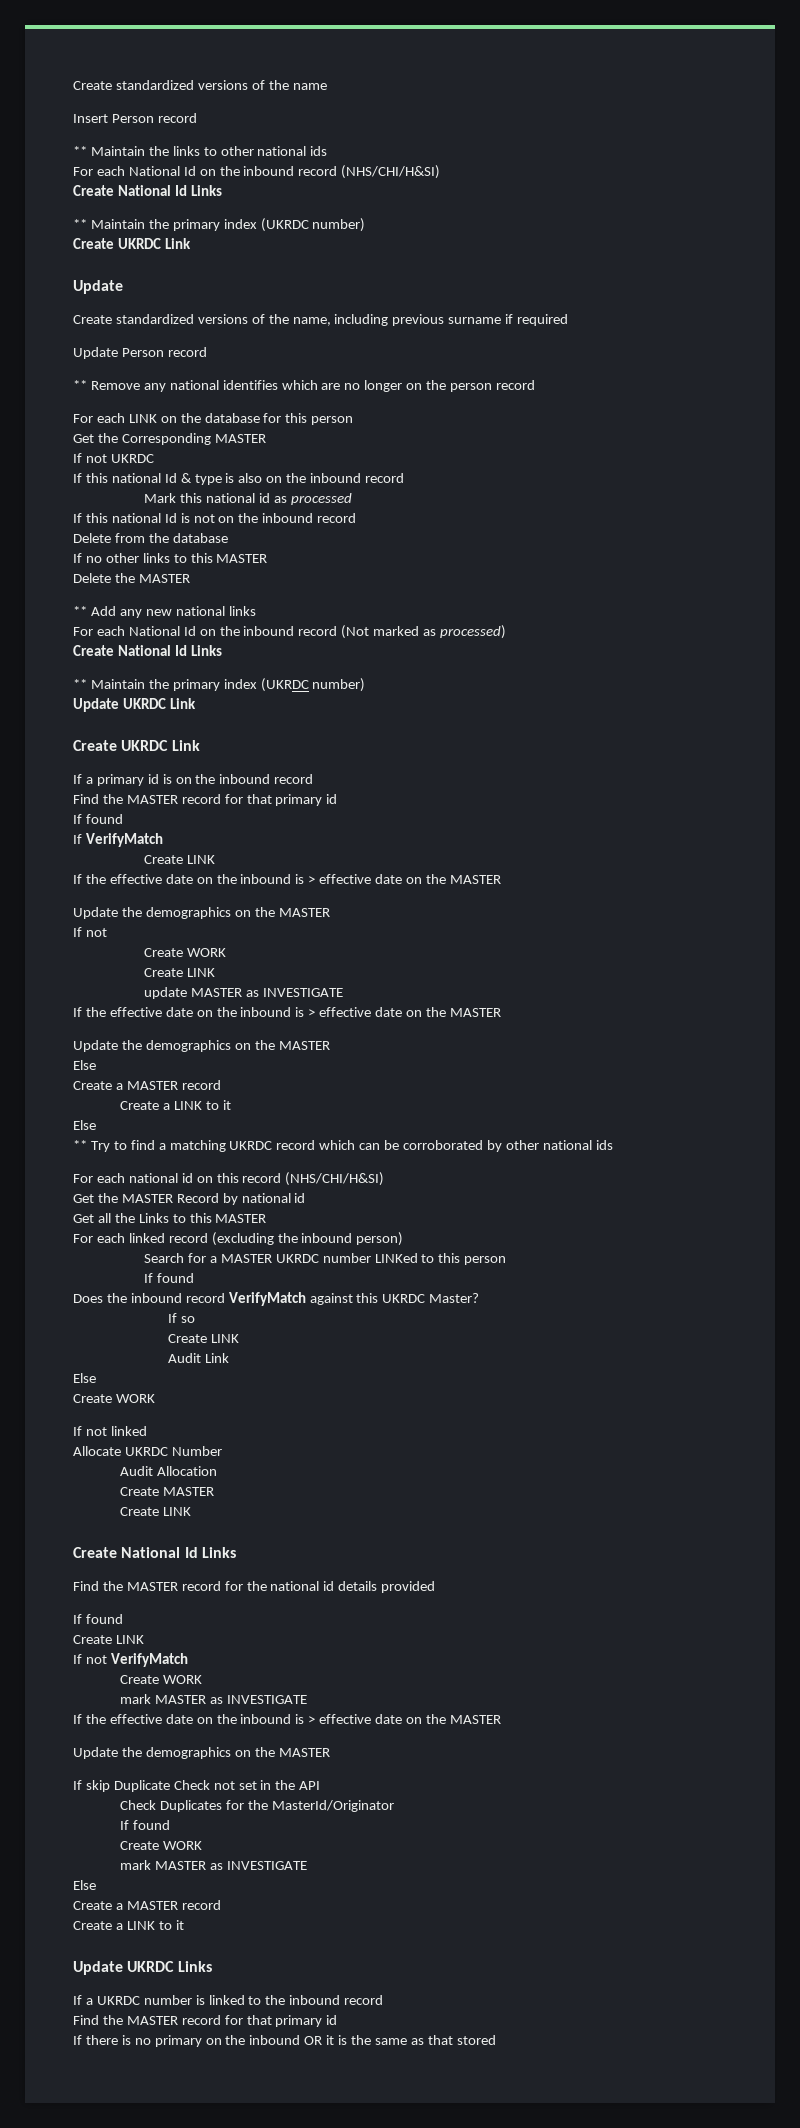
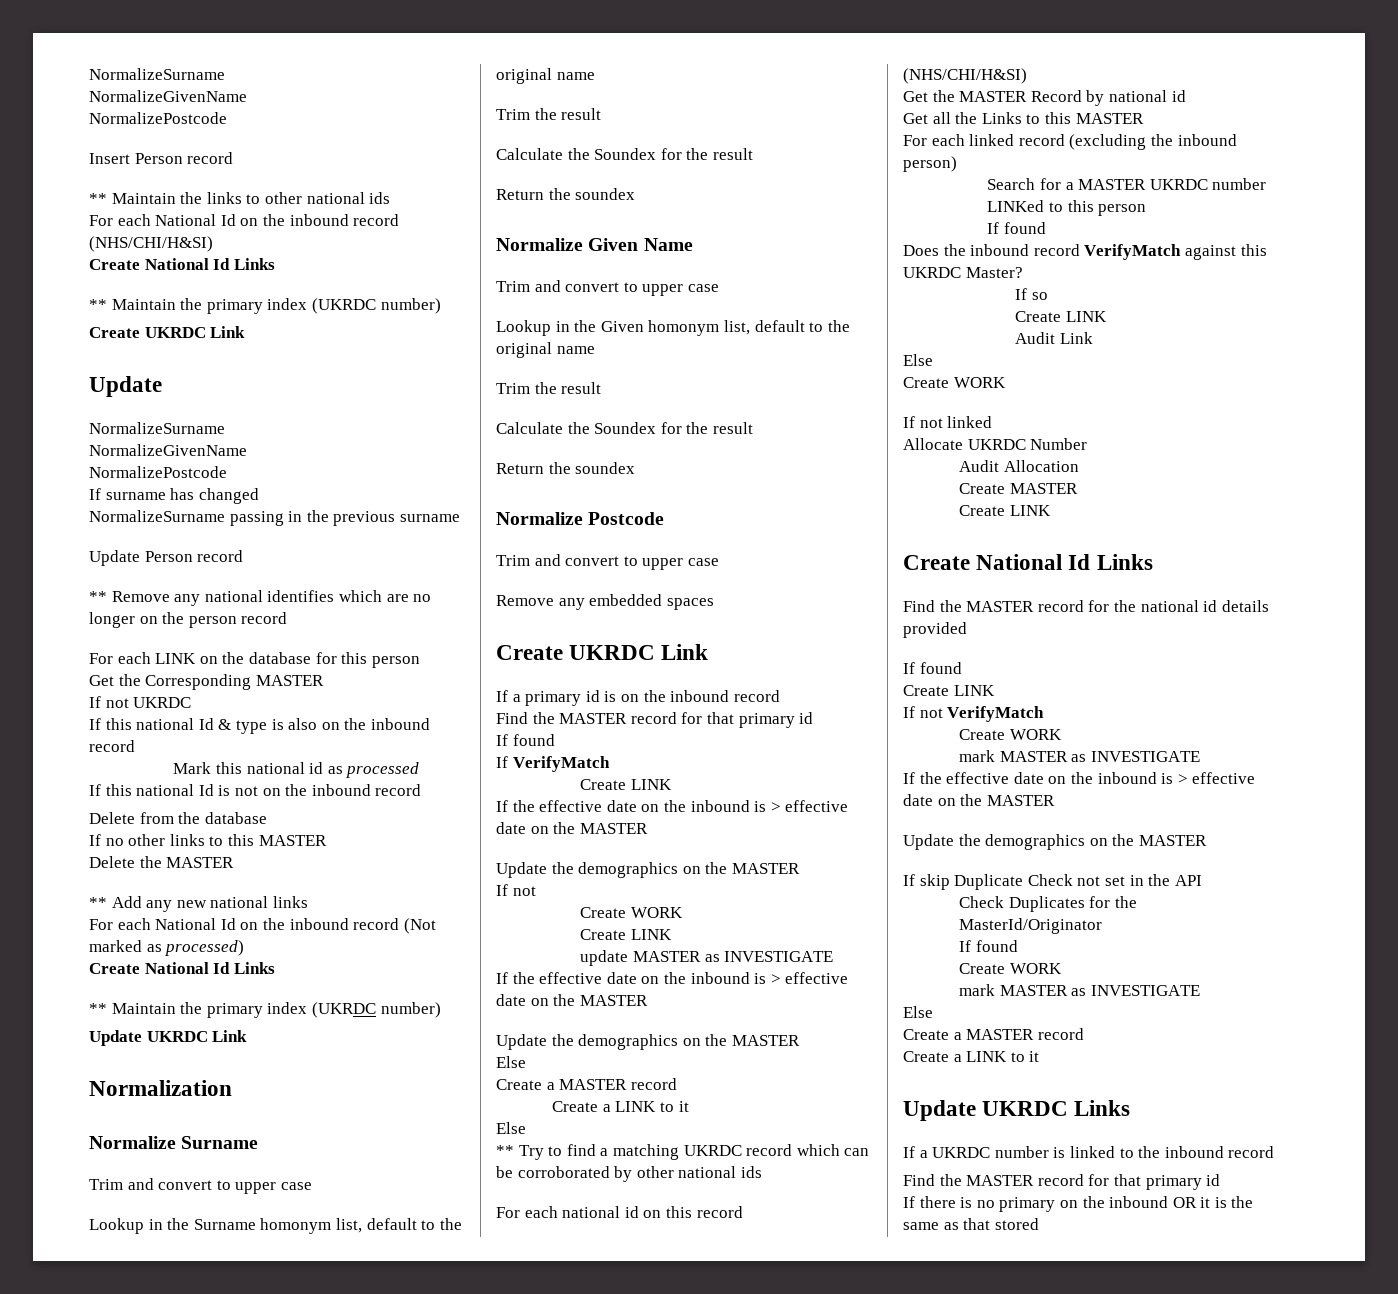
[73,80,327,90] Create standardized versions of the name -> [89,68,225,80] [89,90,247,102] [89,112,227,124] NormalizeSurname // NormalizeGivenName // NormalizePostcode
[73,314,389,326] Create standardized versions of the name, including -> [89,422,225,434] [89,444,247,456] [89,466,227,478] [89,488,259,504] [89,510,329,526] NormalizeSurname // NormalizeGivenName // NormalizePostcode // If surname has changed // NormalizeSurname passing in the
[505,314,569,326] if required -> (460, 518) none
(196, 703) none -> [89,1080,232,1096] [89,1136,259,1149] [89,1178,312,1194] [89,1218,462,1234] [496,68,595,84] [496,108,602,120] [496,148,753,160] [496,188,636,200] [496,238,693,251] [496,280,719,296] [496,320,850,336] [496,342,595,358] [496,382,602,394] [496,422,753,434] [496,462,636,474] [496,512,665,525] [496,554,719,570] [496,594,714,610] // Normalization // Normalize Surname // Trim and convert to upper case // Lookup in the Surname homonym list, default to the original name // Trim the result // Calculate the Soundex for the result // Return the soundex // Normalize Given Name // Trim and convert to upper case // Lookup in the Given homonym list, default to the original name // Trim the result // Calculate the Soundex for the result // Return the soundex // Normalize Postcode // Trim and convert to upper case // Remove any embedded spaces

